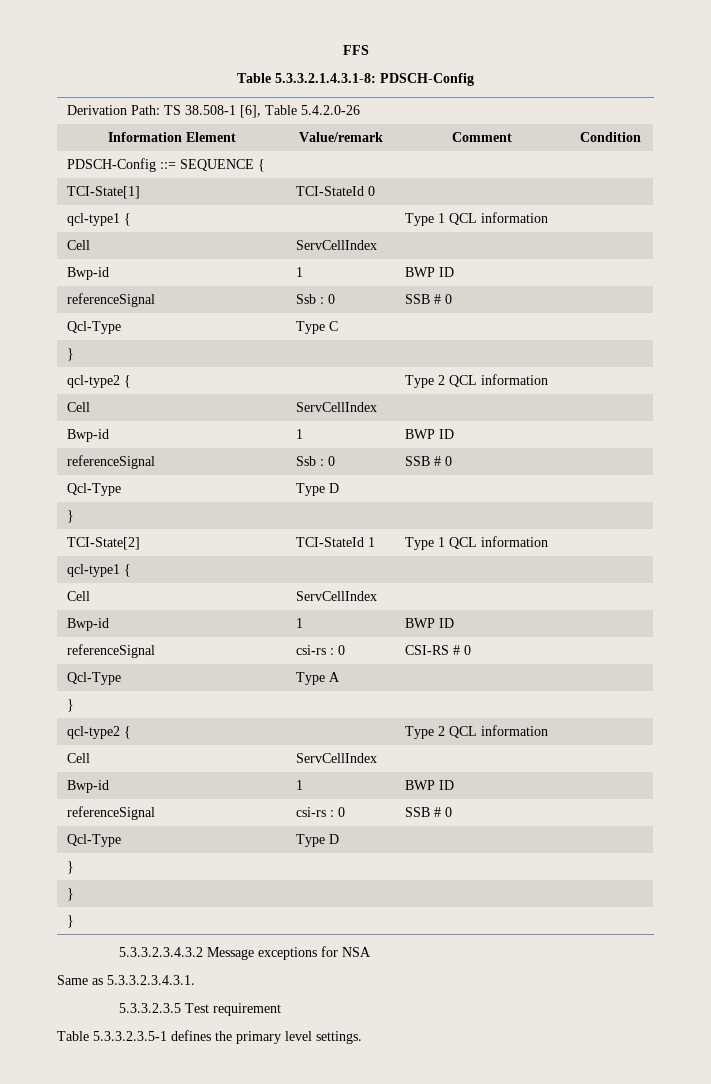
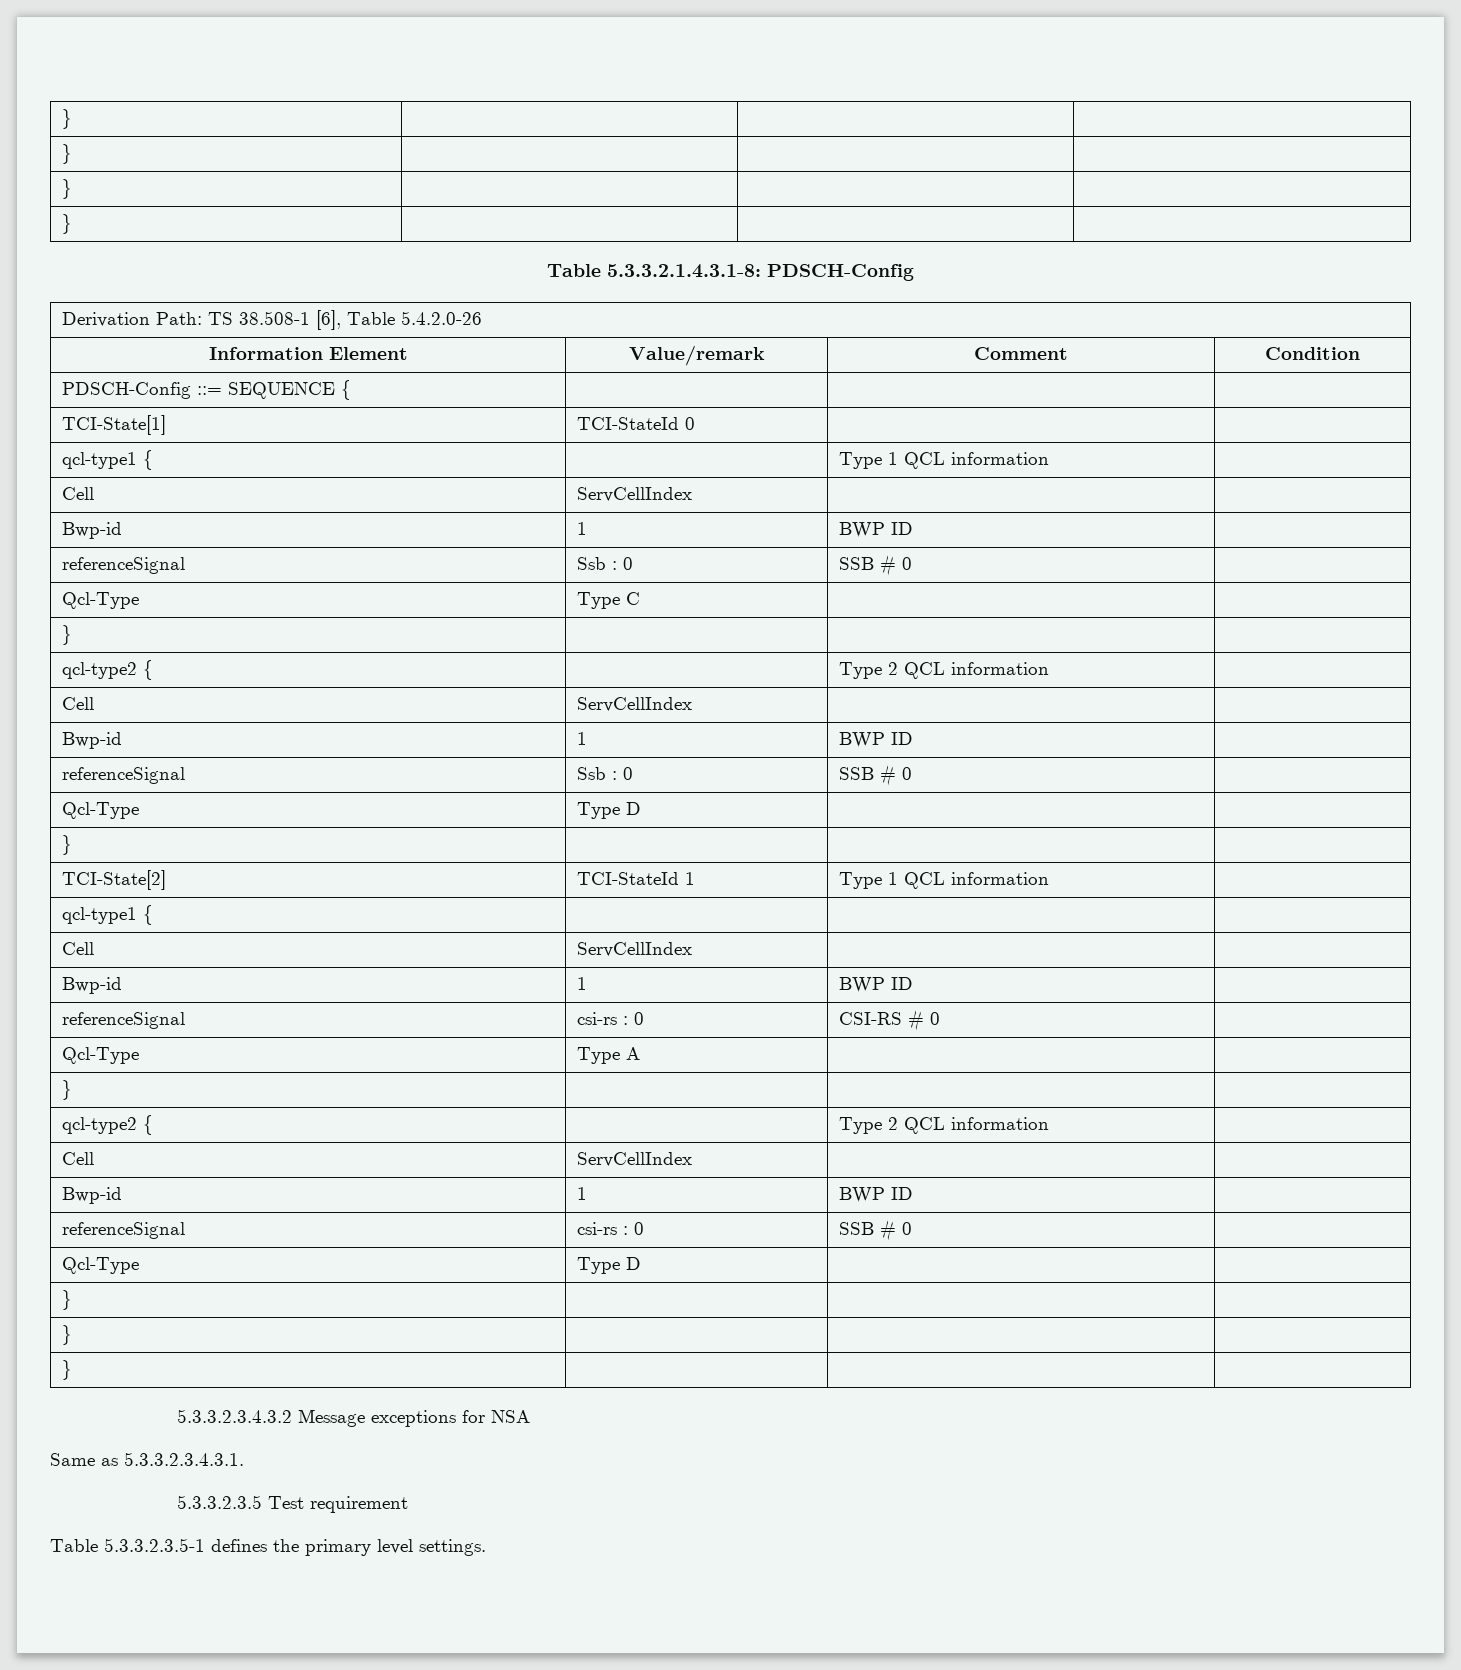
[342,45,369,55] FFS -> [62,109,73,129] [62,144,73,164] [62,179,73,199] [62,214,73,234] } | | | // } | | | // } | | | // } | | |

